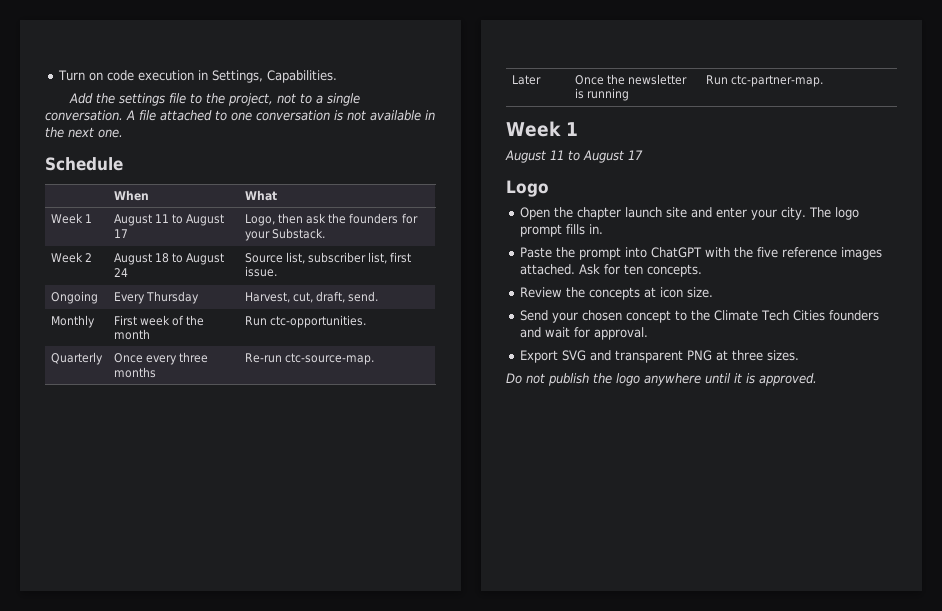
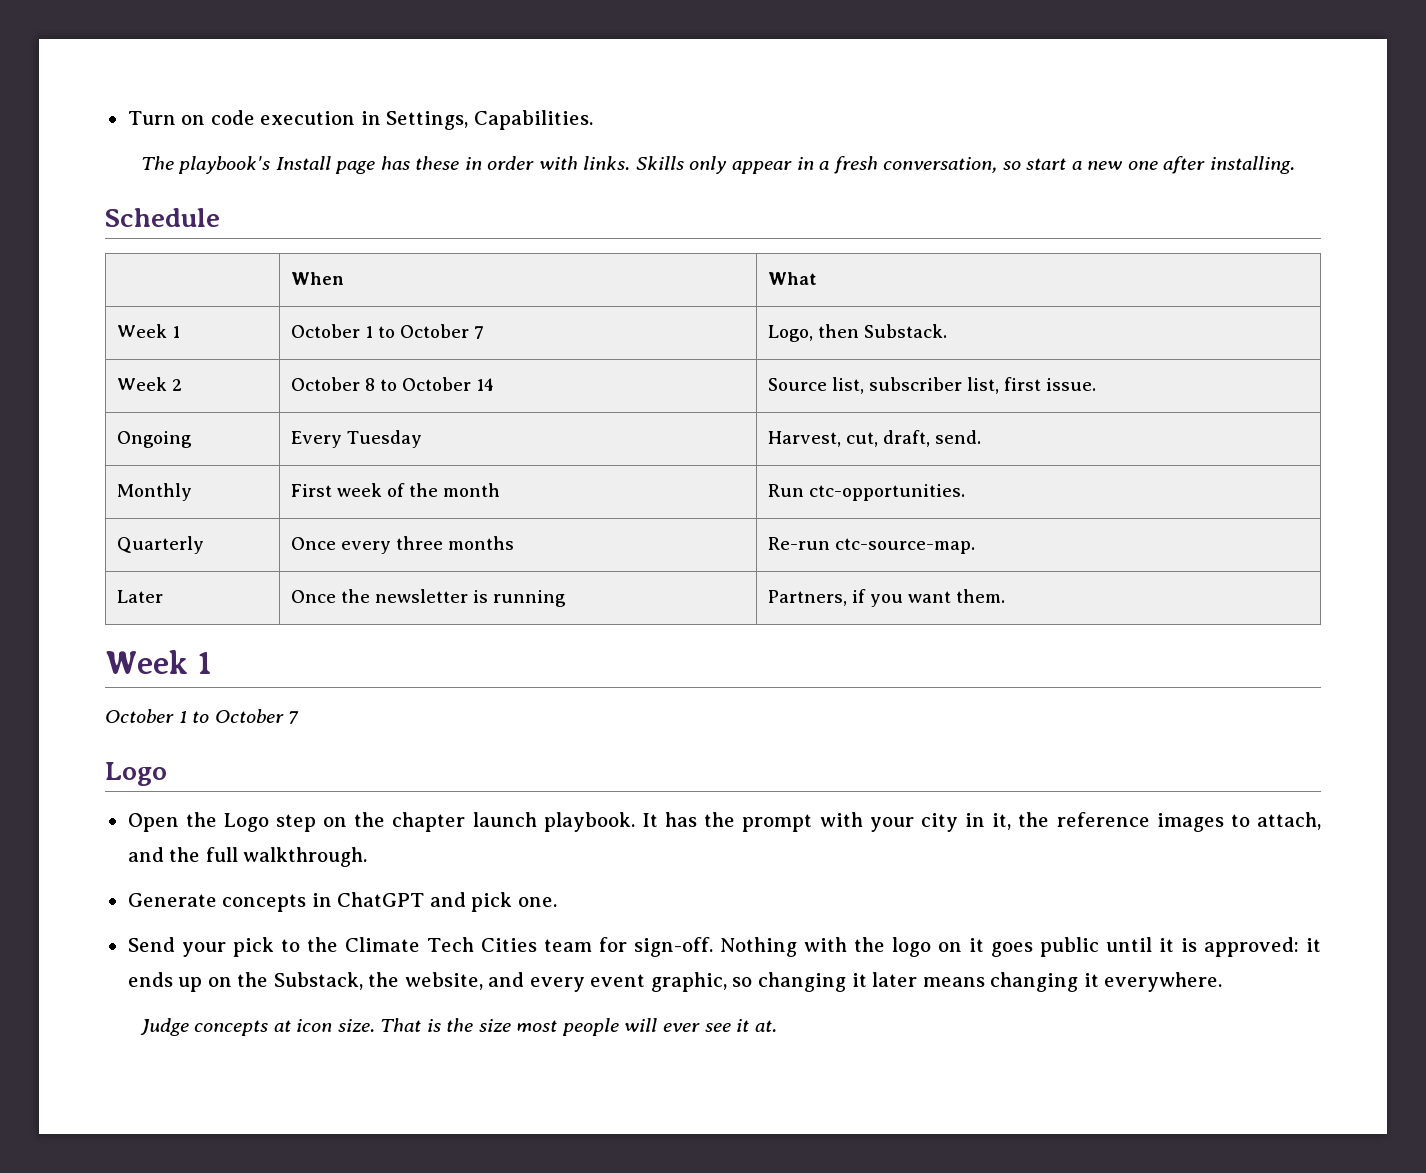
[69,93,361,106] [45,110,435,121] [45,127,123,138] Add the settings file to the project, not to a single conversation. A file attached to one conversation is not available in the next one. -> [140,156,1295,174] The playbook's Install page has these in order with links. Skills only appear in a fresh conversation, so start a new one after installing.
[113,214,225,226] [113,229,128,238] [244,213,418,226] [244,228,326,241] [50,252,93,263] [113,253,225,265] [113,268,128,277] August 11 to August 17 | Logo, then ask the founders for your Substack. // Week 2 | August 18 to August 24 -> [290,324,484,339] [767,324,947,342] [116,377,182,391] [290,377,494,391] October 1 to October 7 | Logo, then Substack. // Week 2 | October 8 to October 14
[146,291,200,304] Thursday -> [346,430,422,448] Tuesday
[705,75,824,87] [506,121,578,137] [505,150,643,163] [506,180,549,197] [520,207,860,220] [520,224,604,237] [520,247,883,260] [520,264,703,277] [520,287,714,300] Run ctc-partner-map. // Week 1 // August 11 to August 17 // Logo // Open the chapter launch site and enter your city. The logo prompt fills in. // Paste the prompt into ChatGPT with the five reference images attached. Ask for ten concepts. // Review the concepts at icon size. -> [767,589,1005,607] [105,650,212,674] [105,709,300,724] [105,762,167,786] [127,812,1321,832] [127,847,368,867] [127,892,557,912] Partners, if you want them. // Week 1 // October 1 to October 7 // Logo // Open the Logo step on the chapter launch playbook. It has the prompt with your city in it, the reference images to attach, and the full walkthrough. // Generate concepts in ChatGPT and pick one.
[582,310,672,323] chosen concept -> [232,937,274,957] pick
[829,310,880,321] [520,327,649,340] [520,350,800,363] [506,373,817,386] founders and wait for approval. // Export SVG and transparent PNG at three sizes. // Do not publish the logo anywhere until it is approved. -> [543,937,1321,957] [127,972,1223,992] [139,1018,777,1036] team for sign-off. Nothing with the logo on it goes public until it is approved: it ends up on the Substack, the website, and every event graphic, so changing it later means changing it everywhere. // Judge concepts at icon size. That is the size most people will ever see it at.

